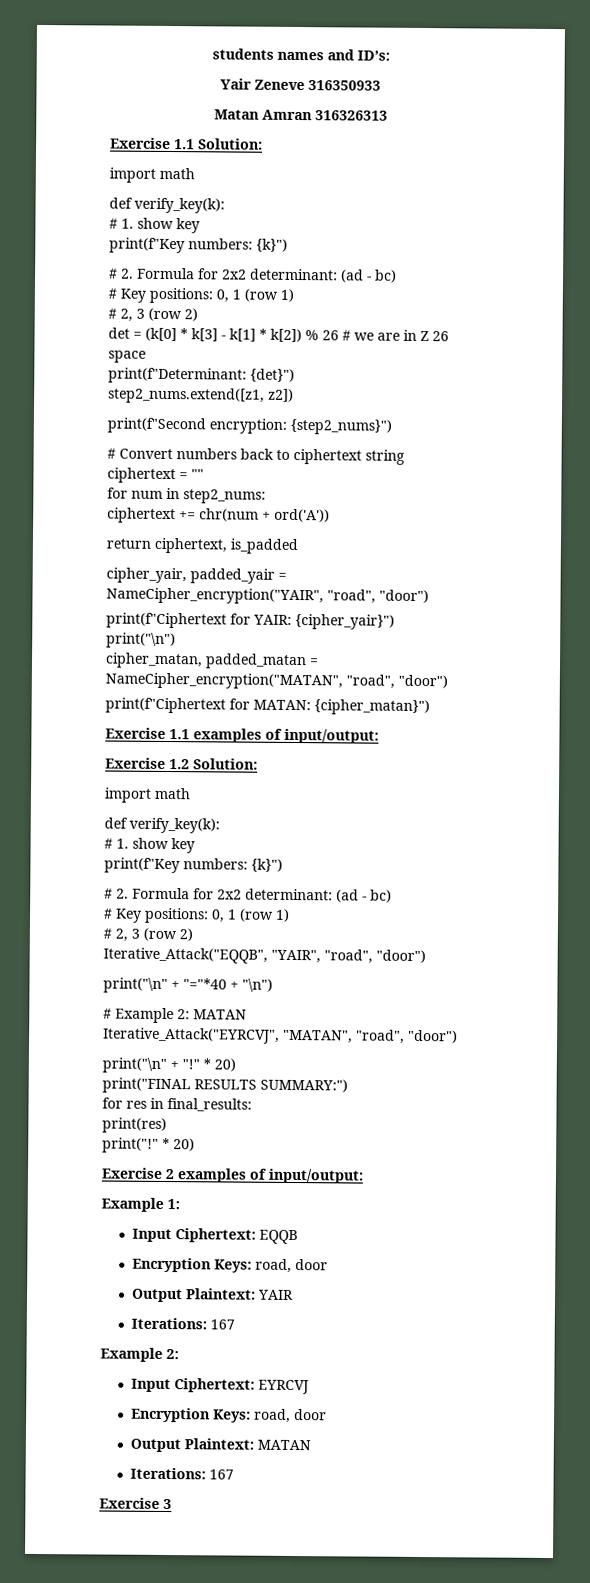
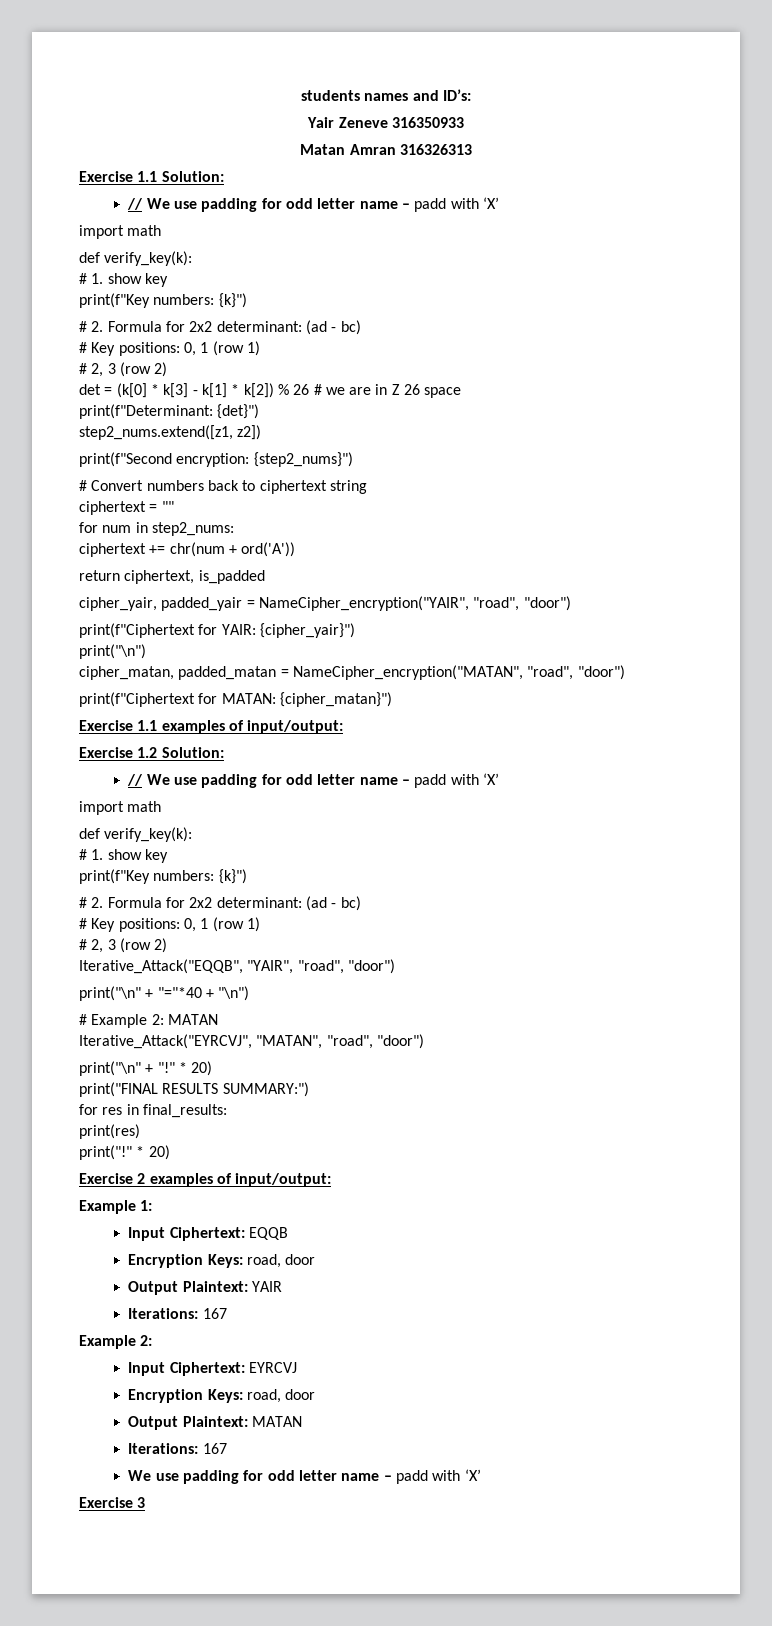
(263, 144) none -> [127,197,499,212] // // We use padding for odd letter name – padd with ‘X’
(258, 764) none -> [127,773,499,788] // // We use padding for odd letter name – padd with ‘X’
(234, 1474) none -> [128,1469,481,1484] // We use padding for odd letter name – padd with ‘X’

